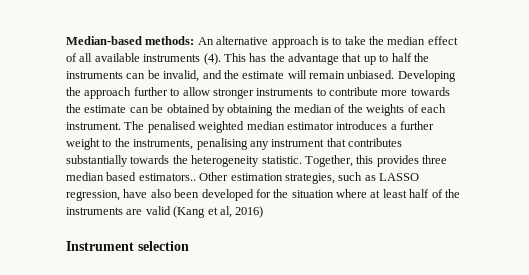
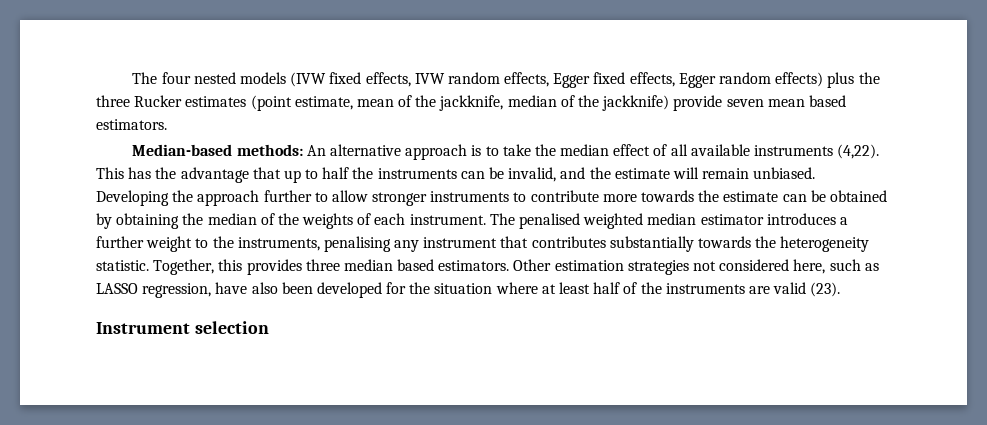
(66, 40) none -> [132,72,880,88] [96,95,846,111] [96,119,167,130] The four nested models (IVW fixed effects, IVW random effects, Egger fixed effects, Egger random effects) plus the three Rucker estimates (point estimate, mean of the jackknife, median of the jackknife) provide seven mean based estimators. //
[203,53,221,65] (4). -> [837,144,880,159] (4,22).
[138,173,196,181] estimators.. -> [438,260,510,271] estimators.
[284,173,335,184] strategies, -> [627,259,826,275] strategies not considered here,
[173,206,264,218] (Kang et al, 2016) -> [810,282,841,297] (23).

